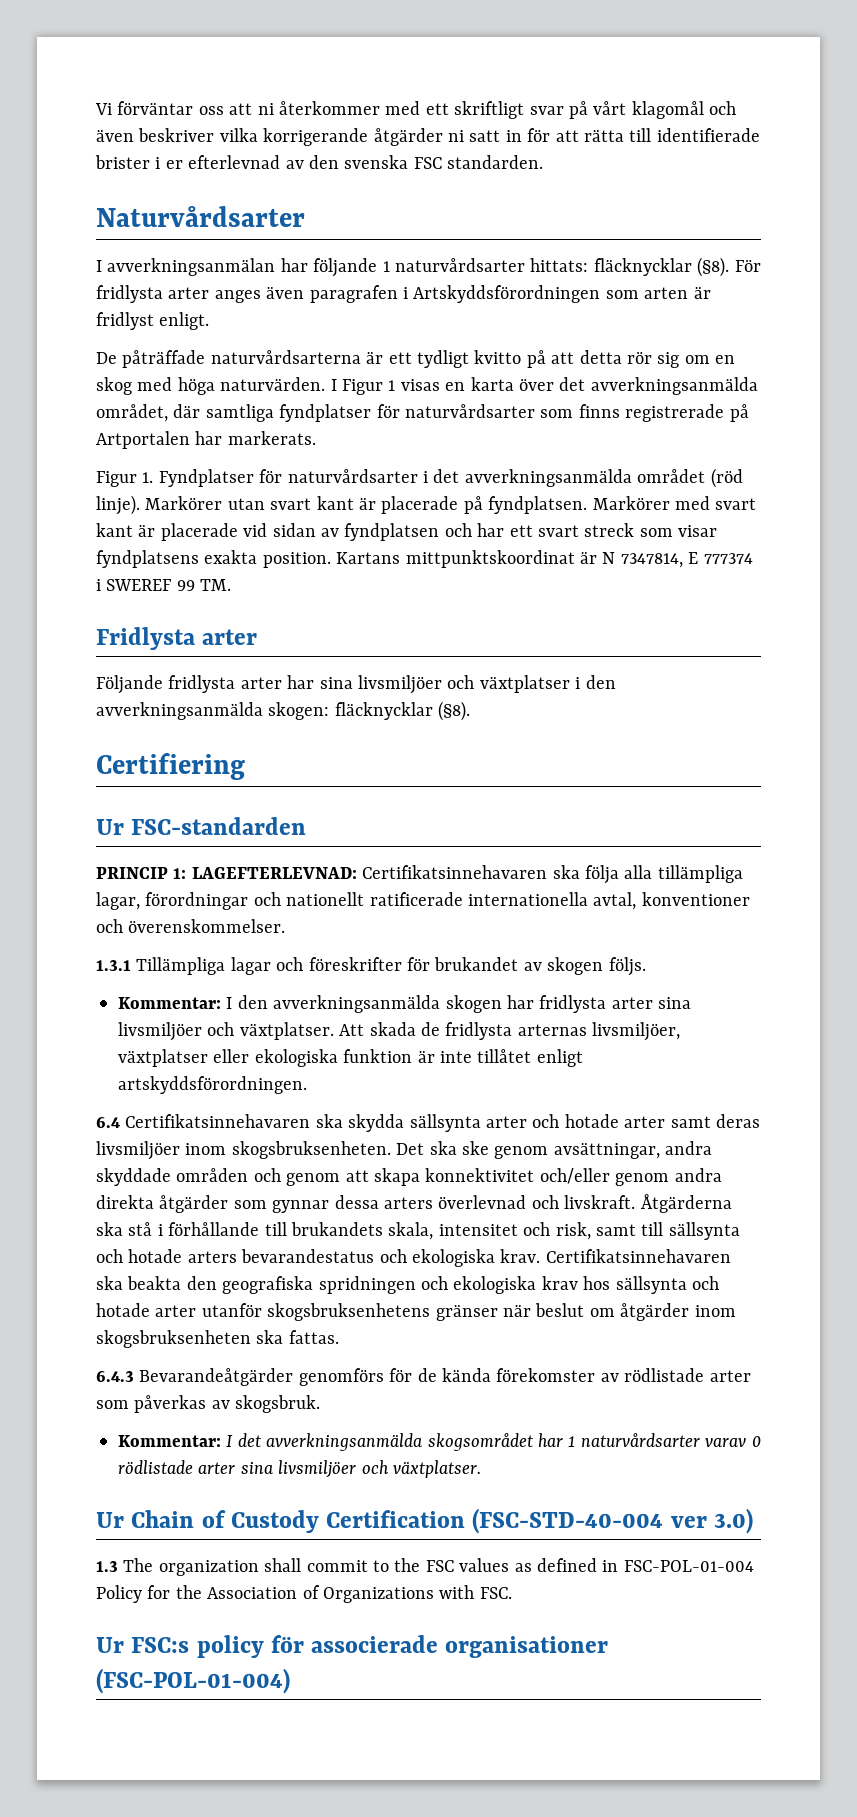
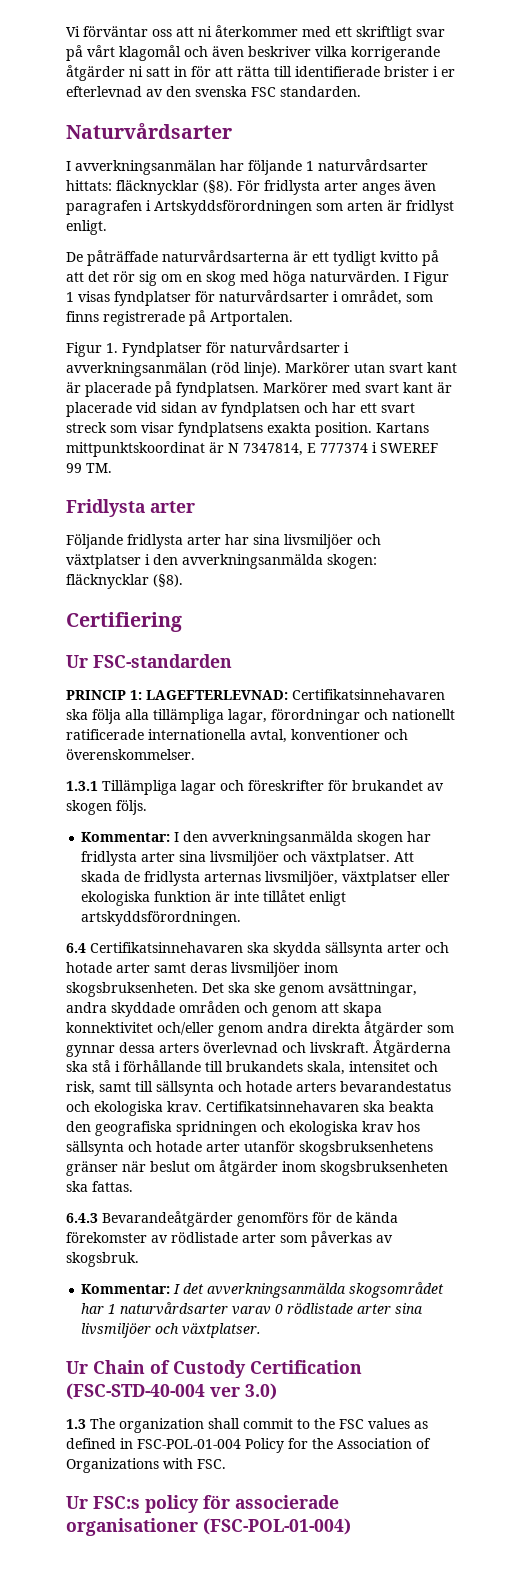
[579,350,622,364] detta -> [88,271,109,282] det
[445,377,758,395] [96,404,274,422] en karta över det avverkningsanmälda området, där samtliga -> (110, 296) none
(535, 411) none -> [333,290,402,305] i området,
[96,431,316,449] Artportalen har markerats. -> [210,311,293,326] Artportalen.
[433,469,706,487] det avverkningsanmälda området -> [66,362,207,377] avverkningsanmälan

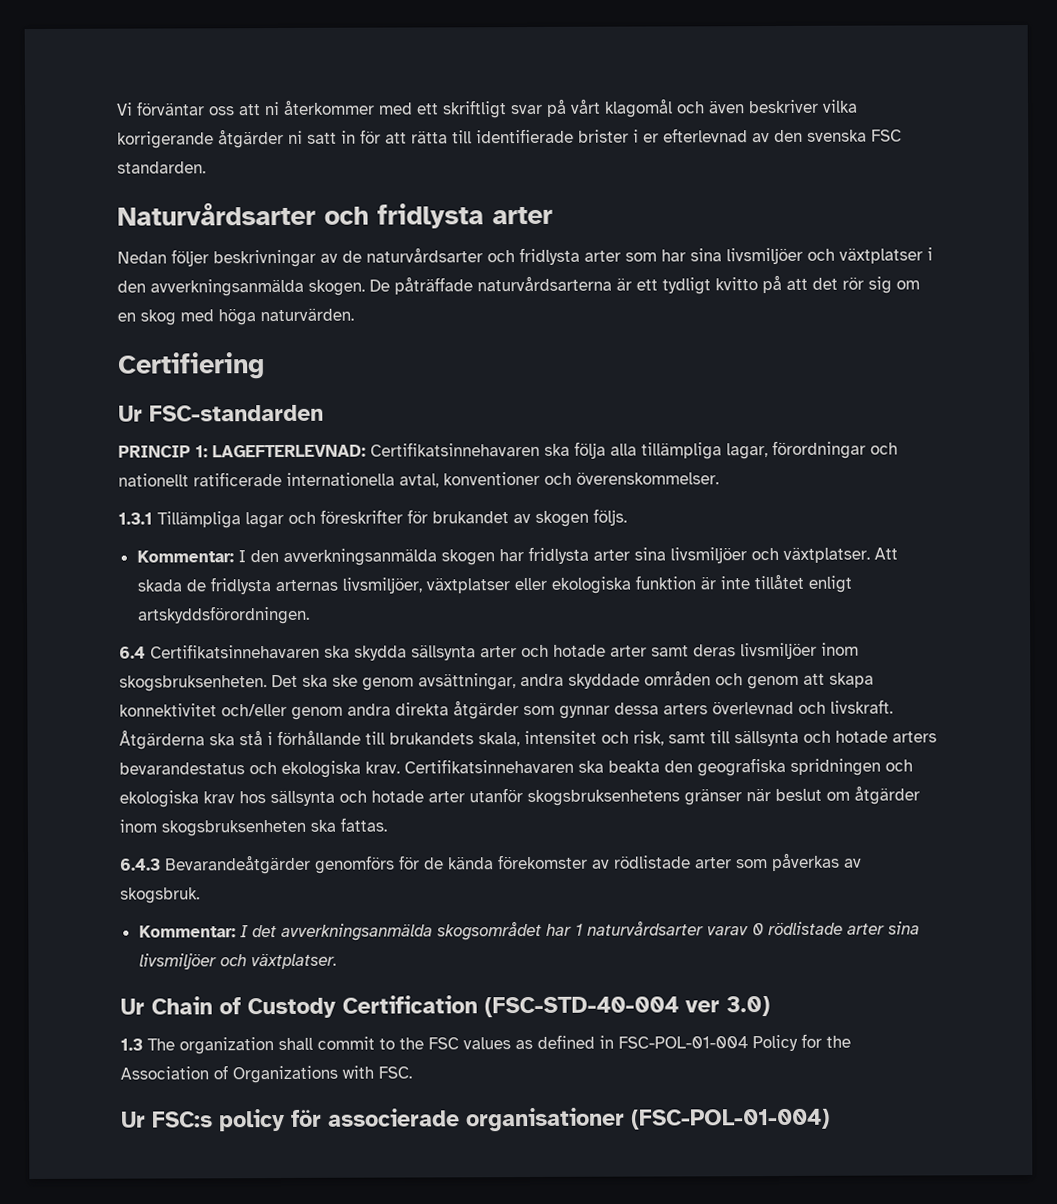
[66,159,428,175] [66,180,436,195] [66,200,454,215] [66,220,107,235] // I avverkningsanmälan har följande 1 naturvårdsarter hittats: fläcknycklar (§8). För fridlysta arter anges även paragrafen i Artskyddsförordningen som arten är fridlyst enligt. // -> [324,203,553,229] [117,247,933,268] [117,278,365,297] och fridlysta arter // Nedan följer beskrivningar av de naturvårdsarter och fridlysta arter som har sina livsmiljöer och växtplatser i den avverkningsanmälda skogen.
[404,271,449,286] [66,290,433,306] [66,310,293,326] [66,341,349,357] [66,362,457,377] [66,381,452,397] [66,402,415,417] [66,422,429,437] [66,442,438,457] [66,463,112,473] [66,499,195,517] [66,534,381,549] [66,554,377,569] [66,574,183,589] I Figur 1 visas fyndplatser för naturvårdsarter i området, som finns registrerade på Artportalen. // Figur 1. Fyndplatser för naturvårdsarter i avverkningsanmälan (röd linje). Markörer utan svart kant är placerade på fyndplatsen. Markörer med svart kant är placerade vid sidan av fyndplatsen och har ett svart streck som visar fyndplatsens exakta position. Kartans mittpunktskoordinat är N 7347814, E 777374 i SWEREF 99 TM. // Fridlysta arter // Följande fridlysta arter har sina livsmiljöer och växtplatser i den avverkningsanmälda skogen: fläcknycklar (§8). -> (354, 314) none

